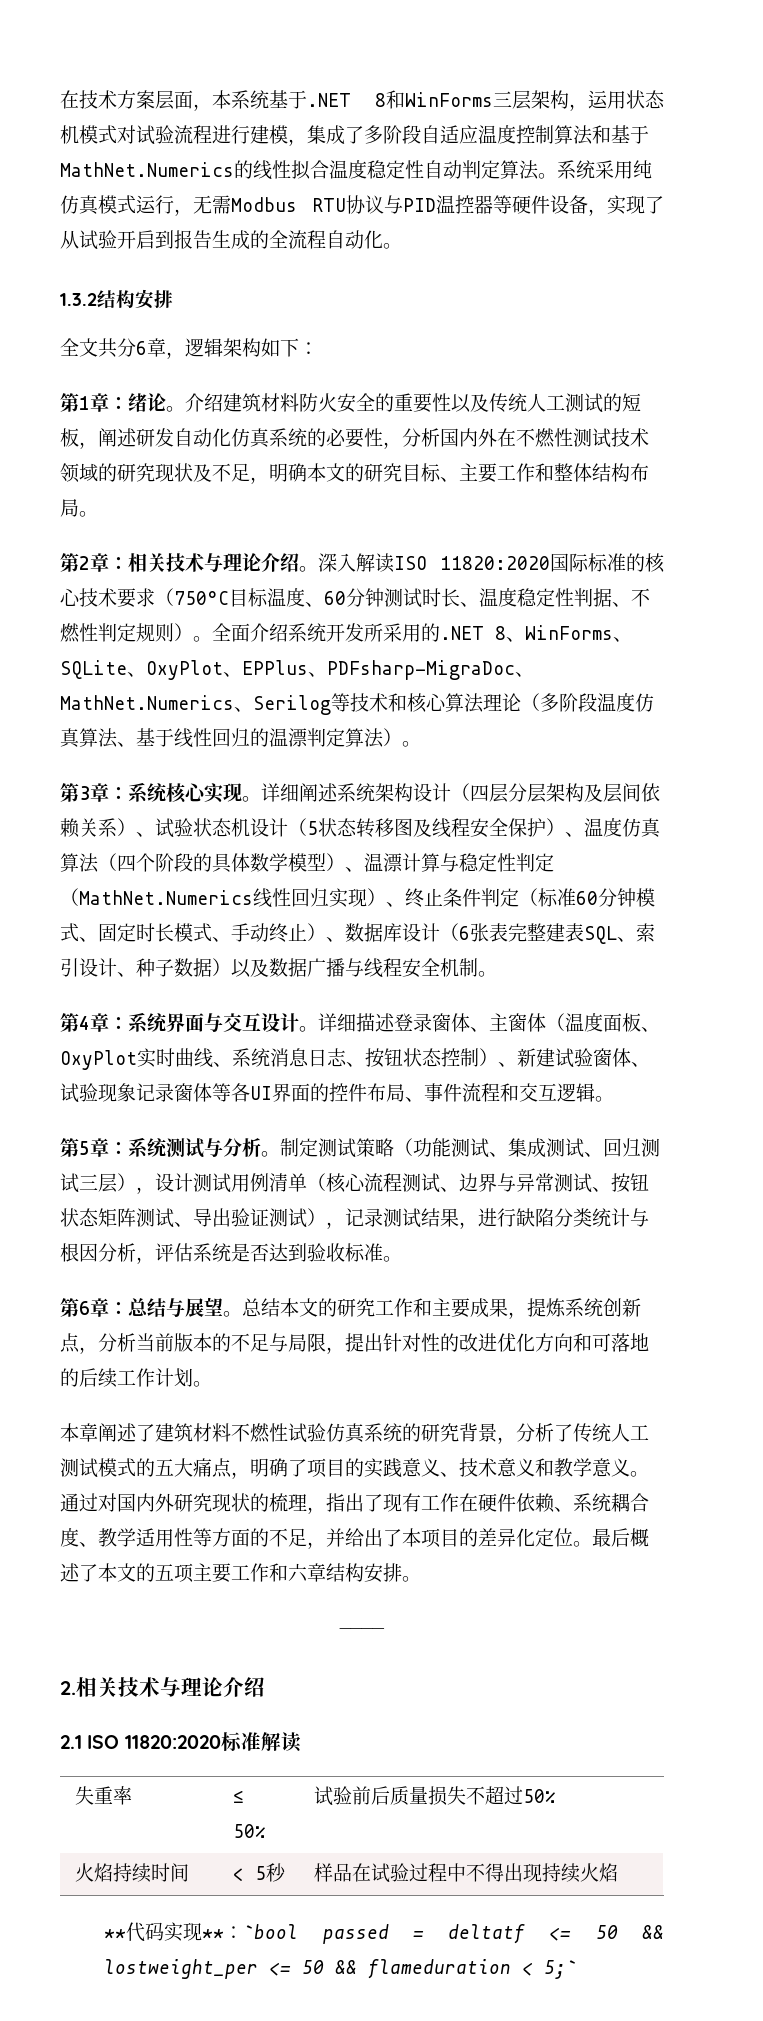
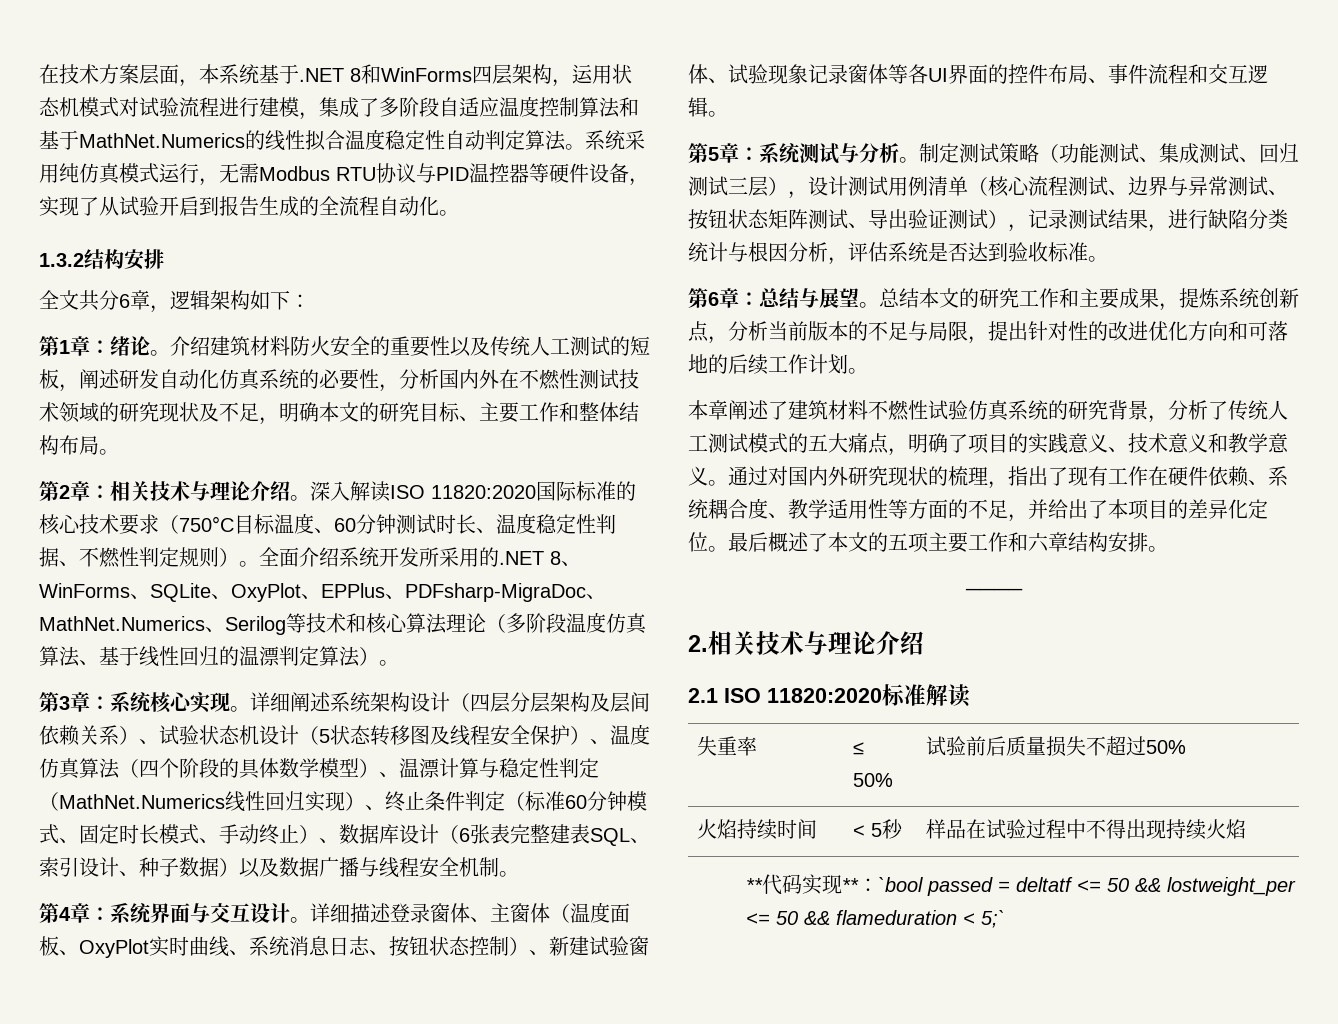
[493,91,512,107] 三 -> [472,66,492,83] 四

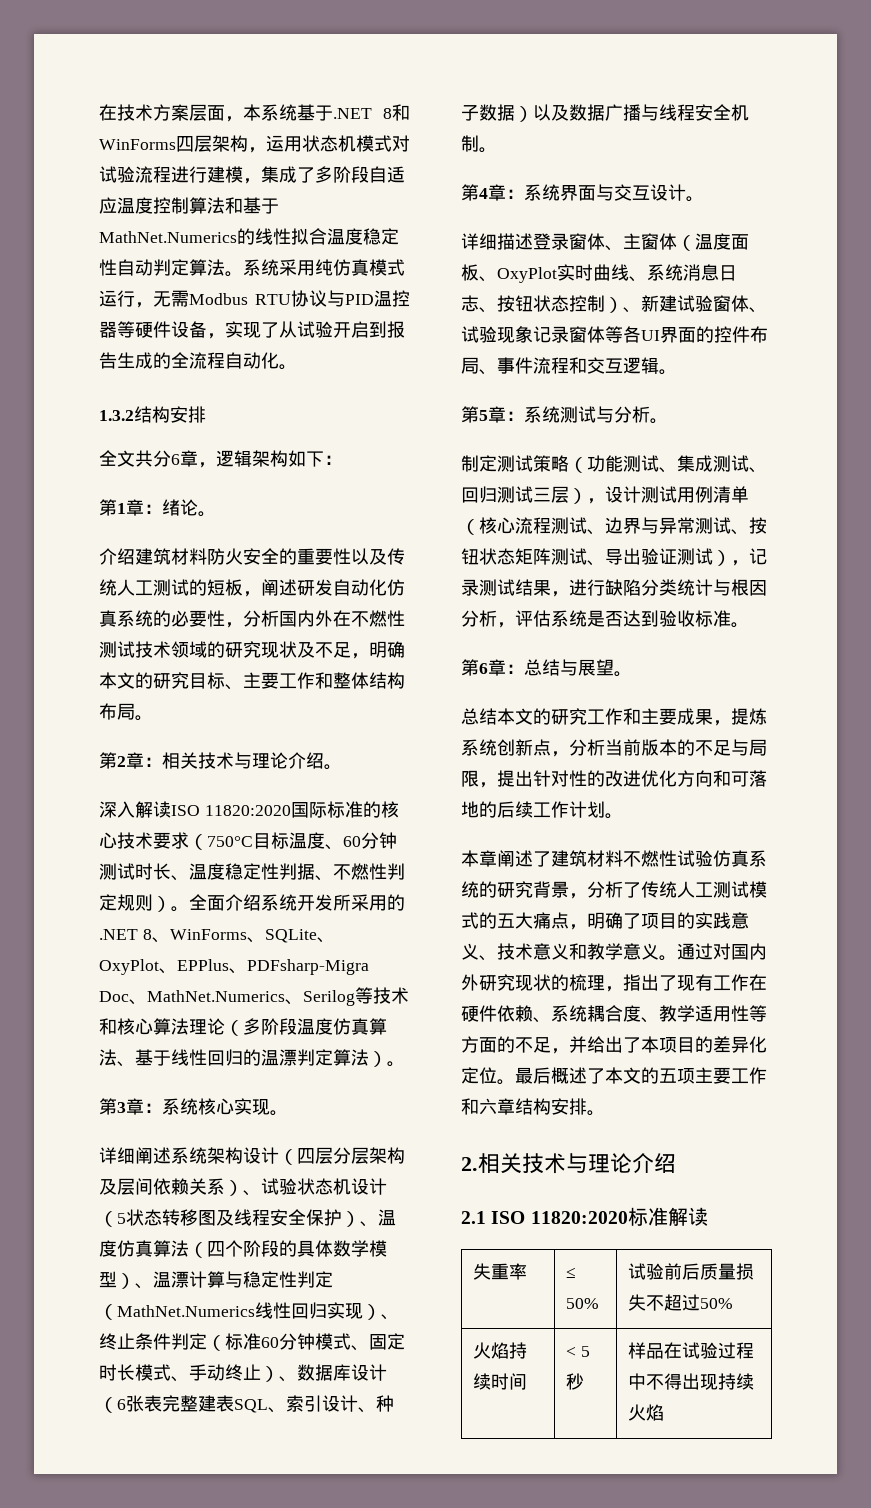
(170, 353) none -> (216, 514) //
(310, 498) none -> (342, 767) //
[405,583,586,602] PDFsharp-MigraDoc -> [247,959,369,975] [99,991,129,1002] PDFsharp-Migra Doc
(250, 709) none -> (288, 1113) //
(310, 920) none -> (704, 199) //
(919, 160) none -> (668, 421) //
(879, 305) none -> (632, 674) //
[964,588,1023,596] // ──── -> (605, 1113) none
[746,874,1297,896] [746,910,1006,928] // **代码实现**：`bool passed = deltatf <= 50 && lostweight_per <= 50 && flameduration < 5;` -> (664, 1412) none

